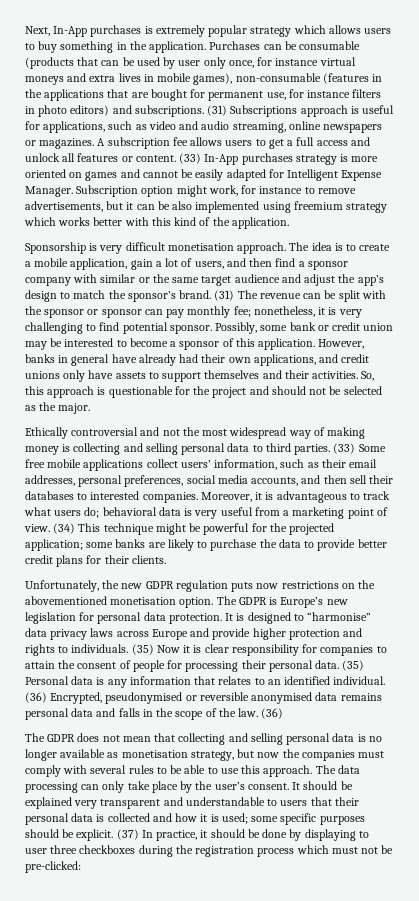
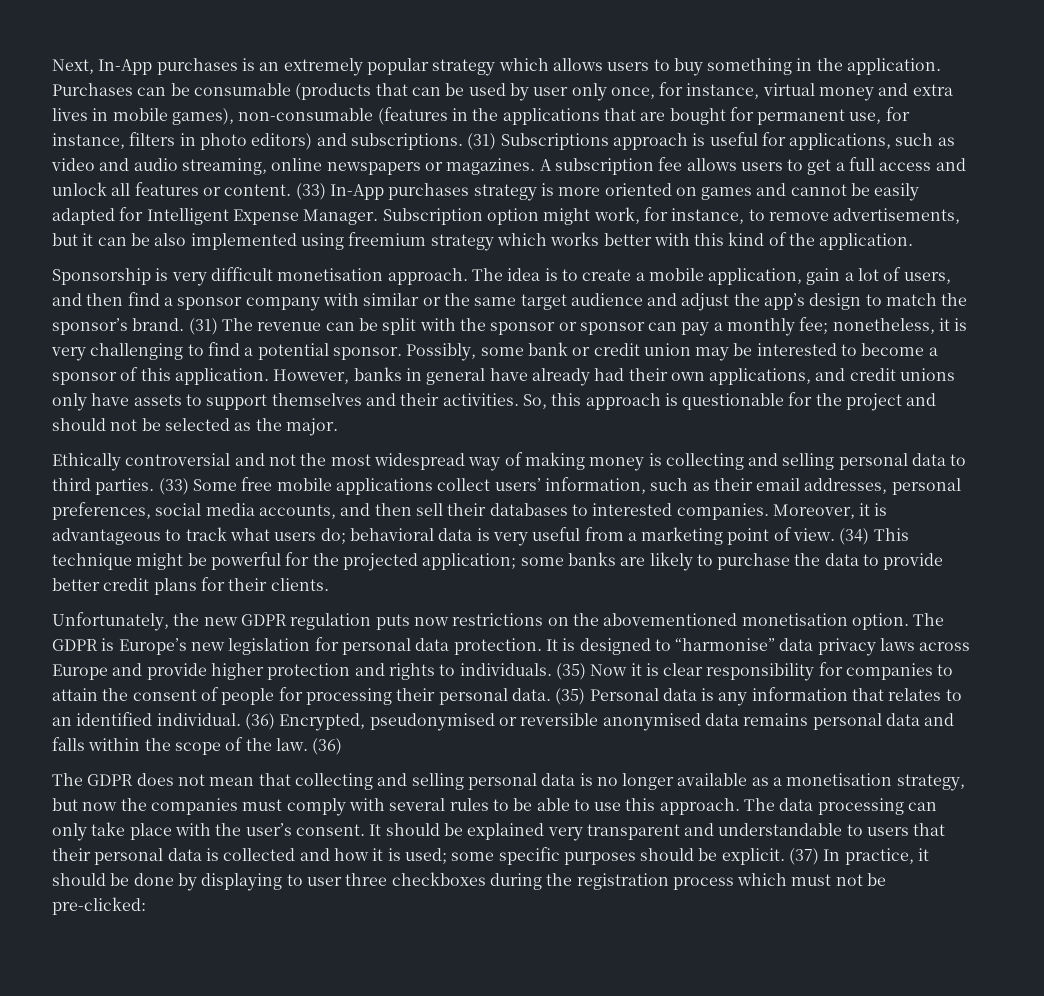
(153, 30) none -> [259,62,280,71] an
[275,57,356,66] [25,76,64,85] instance virtual moneys -> [686,83,875,101] instance, virtual money
[307,90,351,98] instance -> [52,133,125,149] instance,
[259,186,303,194] instance -> [671,208,745,224] instance,
(185, 313) none -> [713,322,723,331] a
(120, 326) none -> [244,347,254,356] a
[142,709,153,717] in -> [88,738,141,751] within
(119, 755) none -> [773,777,783,786] a
[180,781,193,793] by -> [174,823,211,836] with

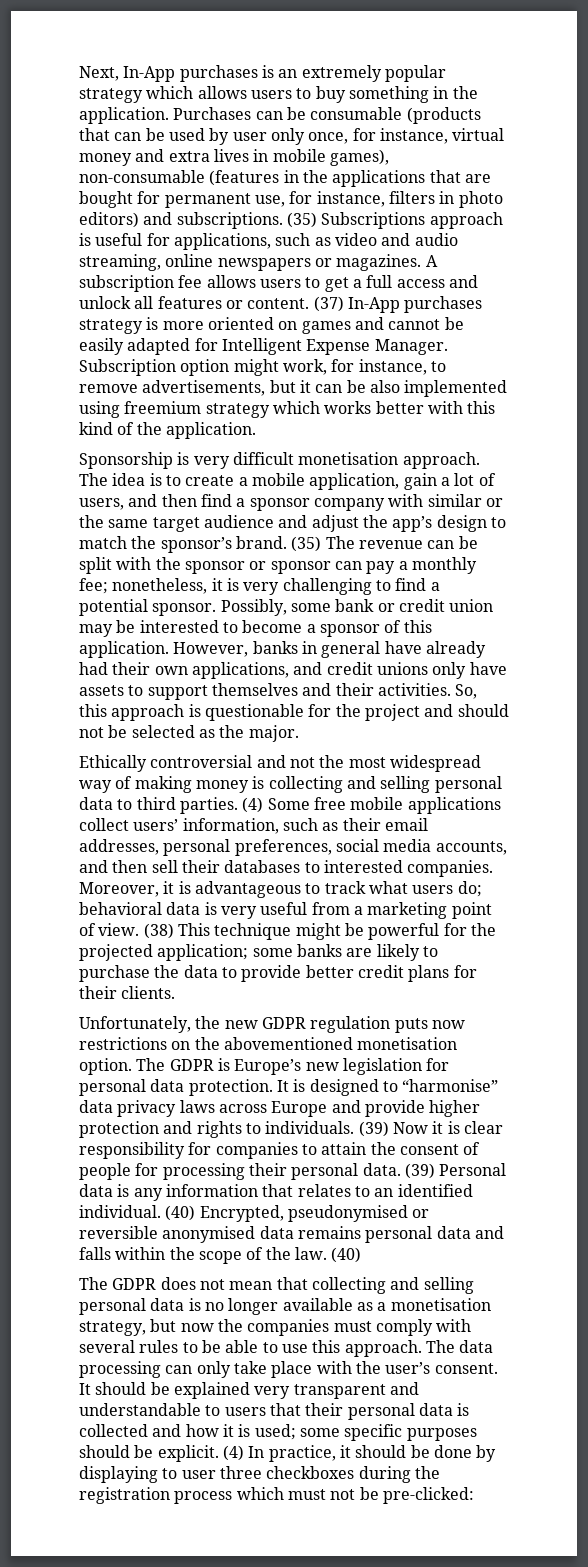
[467,133,497,150] (31) -> [286,212,317,228] (35)
[295,183,326,200] (33) -> [313,296,344,312] (37)
[188,318,218,335] (31) -> [291,536,322,552] (35)
[158,478,189,495] (33) -> [242,797,264,813] (4)
[839,528,870,545] (34) -> [143,923,174,939] (38)
[555,663,586,680] (35) -> [358,1121,389,1137] (39)
[555,688,586,705] (35) -> [404,1163,435,1179] (39)
[244,713,275,730] (36) -> [165,1205,196,1221] (40)
[312,738,343,755] (36) -> [331,1247,362,1263] (40)
[789,848,820,865] (37) -> [222,1445,244,1461] (4)

